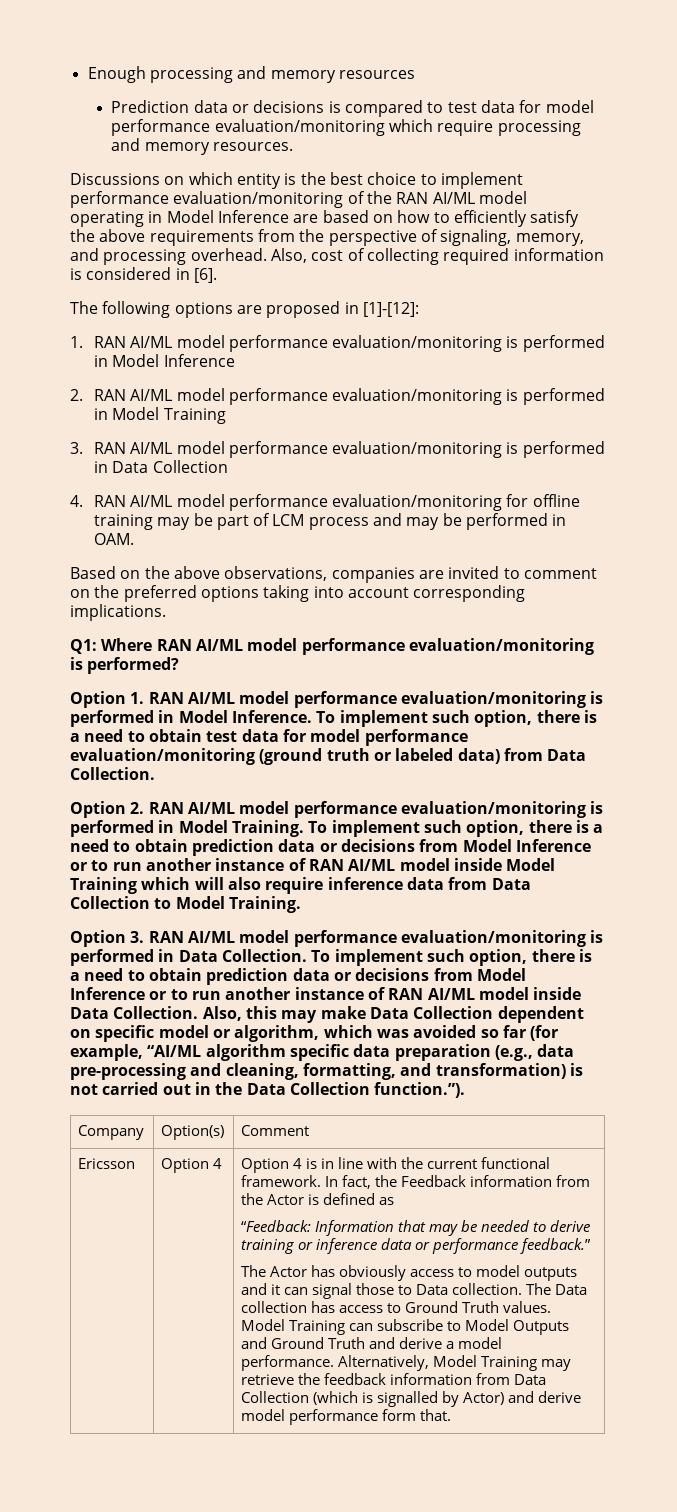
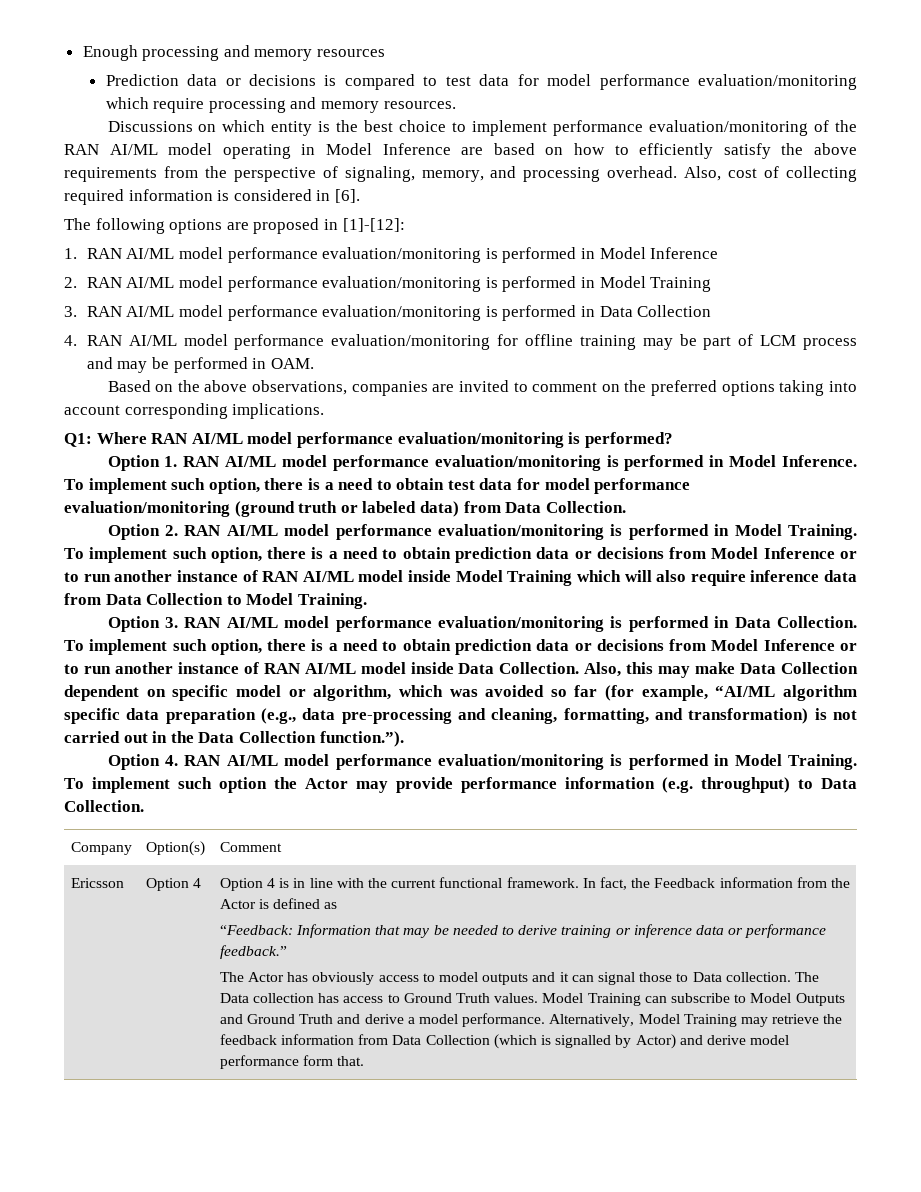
(466, 1090) none -> [107,754,857,770] [64,777,857,793] [64,800,144,812] // Option 4. RAN AI/ML model performance evaluation/monitoring is performed in Model Training. To implement such option the Actor may provide performance information (e.g. throughput) to Data Collection.

